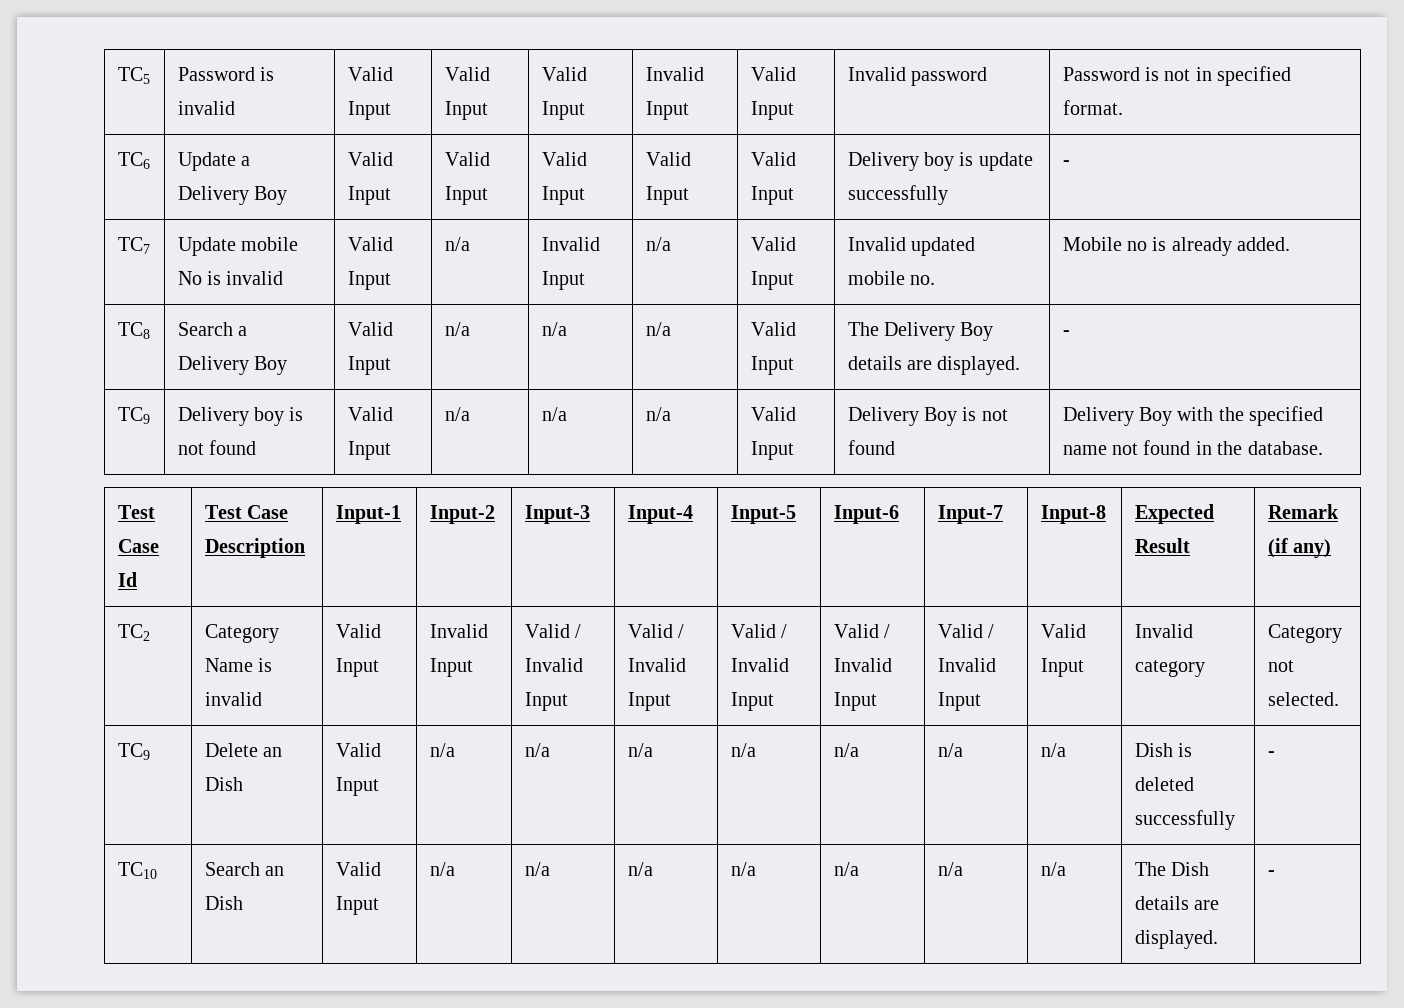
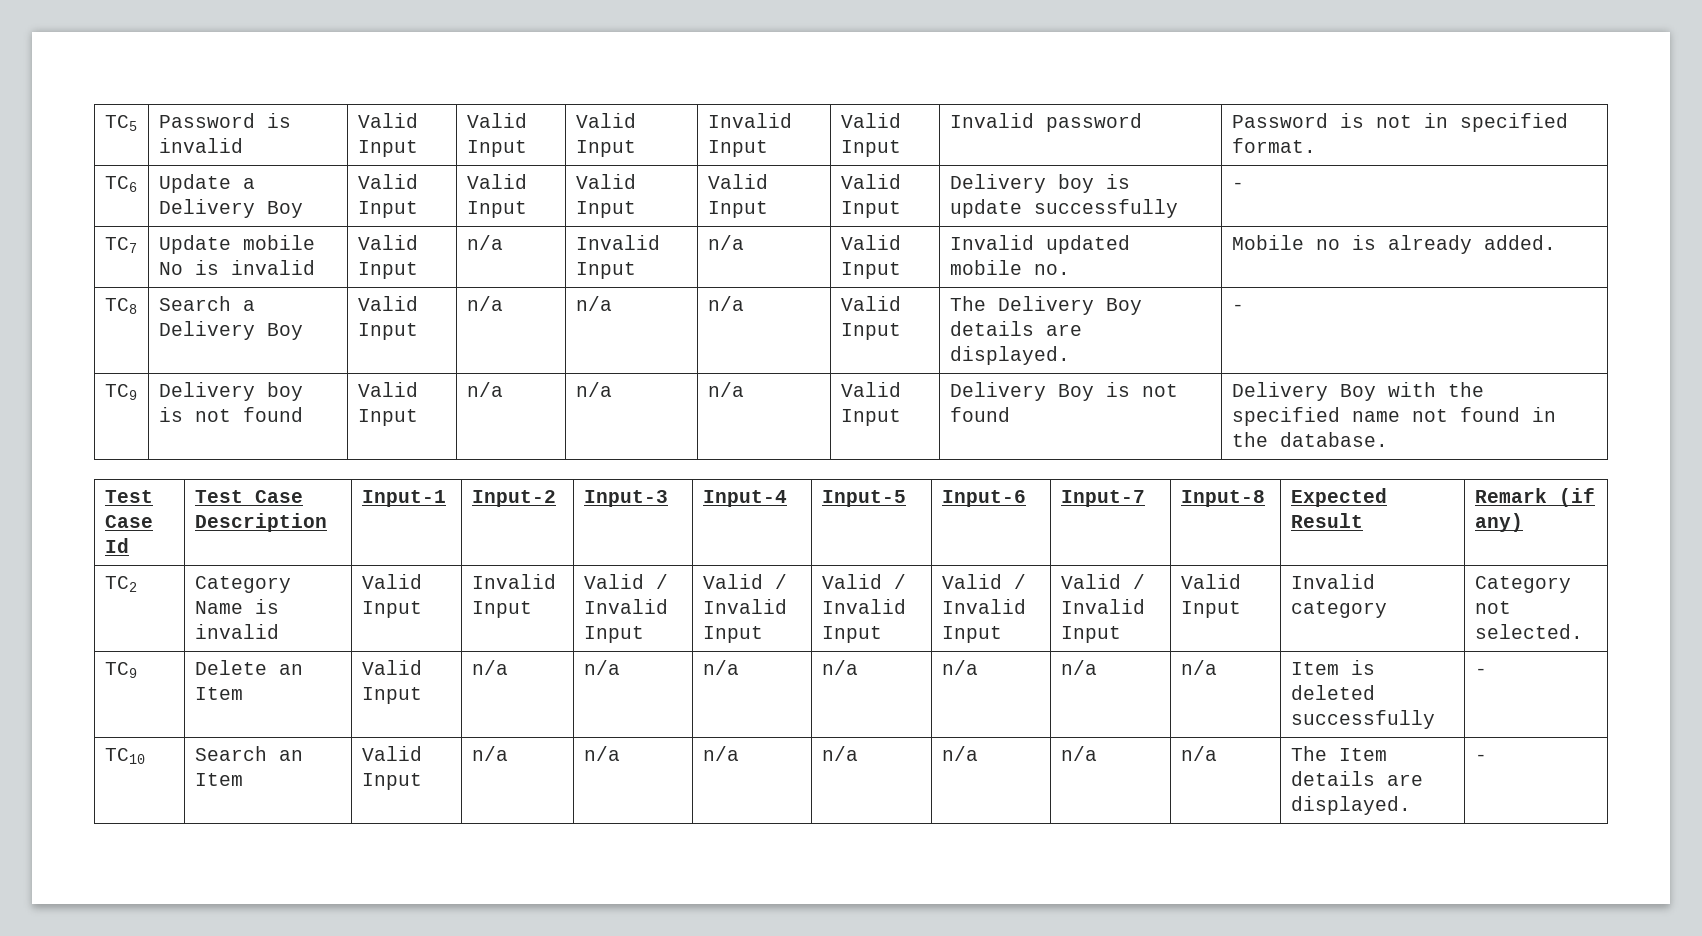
[204,777,243,791] [335,743,381,757] [335,777,379,796] [429,743,455,757] [524,743,550,757] [627,743,653,757] [730,743,756,757] [833,743,859,757] [937,743,963,757] [1040,743,1066,757] [1134,743,1173,757] Dish | Valid Input | n/a | n/a | n/a | n/a | n/a | n/a | n/a | Dish -> [194,687,243,700] [361,660,422,675] [361,687,422,704] [471,660,508,675] [583,660,620,675] [702,660,739,675] [821,660,858,675] [941,660,978,675] [1060,660,1097,675] [1180,660,1217,675] [1290,662,1339,675] Item | Valid Input | n/a | n/a | n/a | n/a | n/a | n/a | n/a | Item
[204,896,243,910] Dish -> [194,773,243,786] Item
[1170,862,1209,876] Dish -> [1338,748,1387,761] Item

